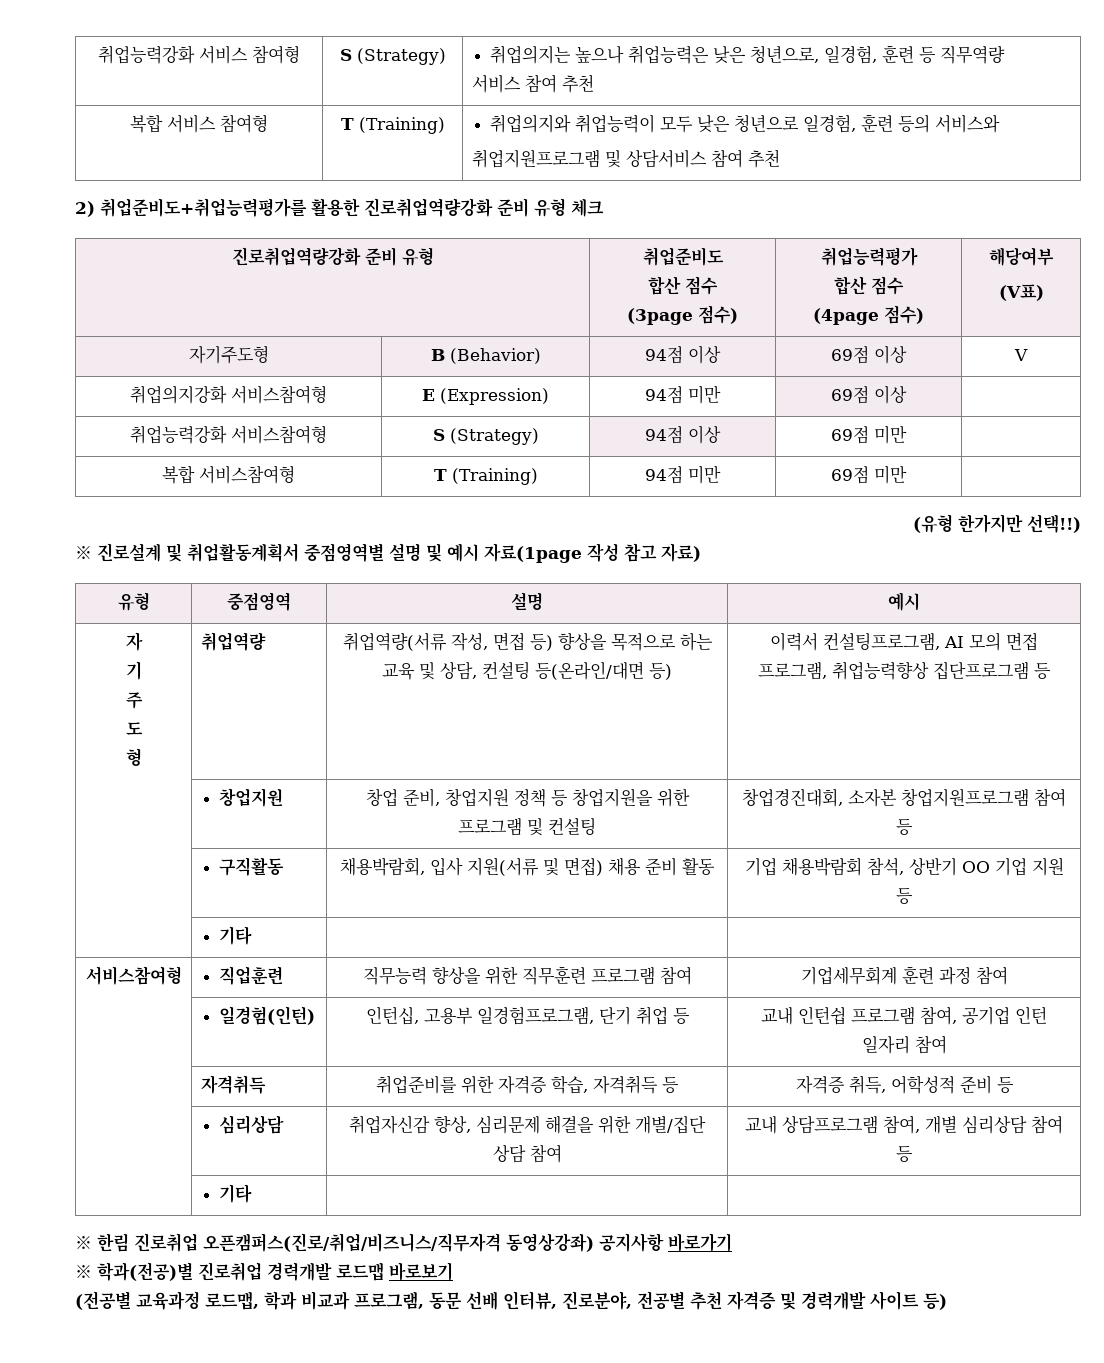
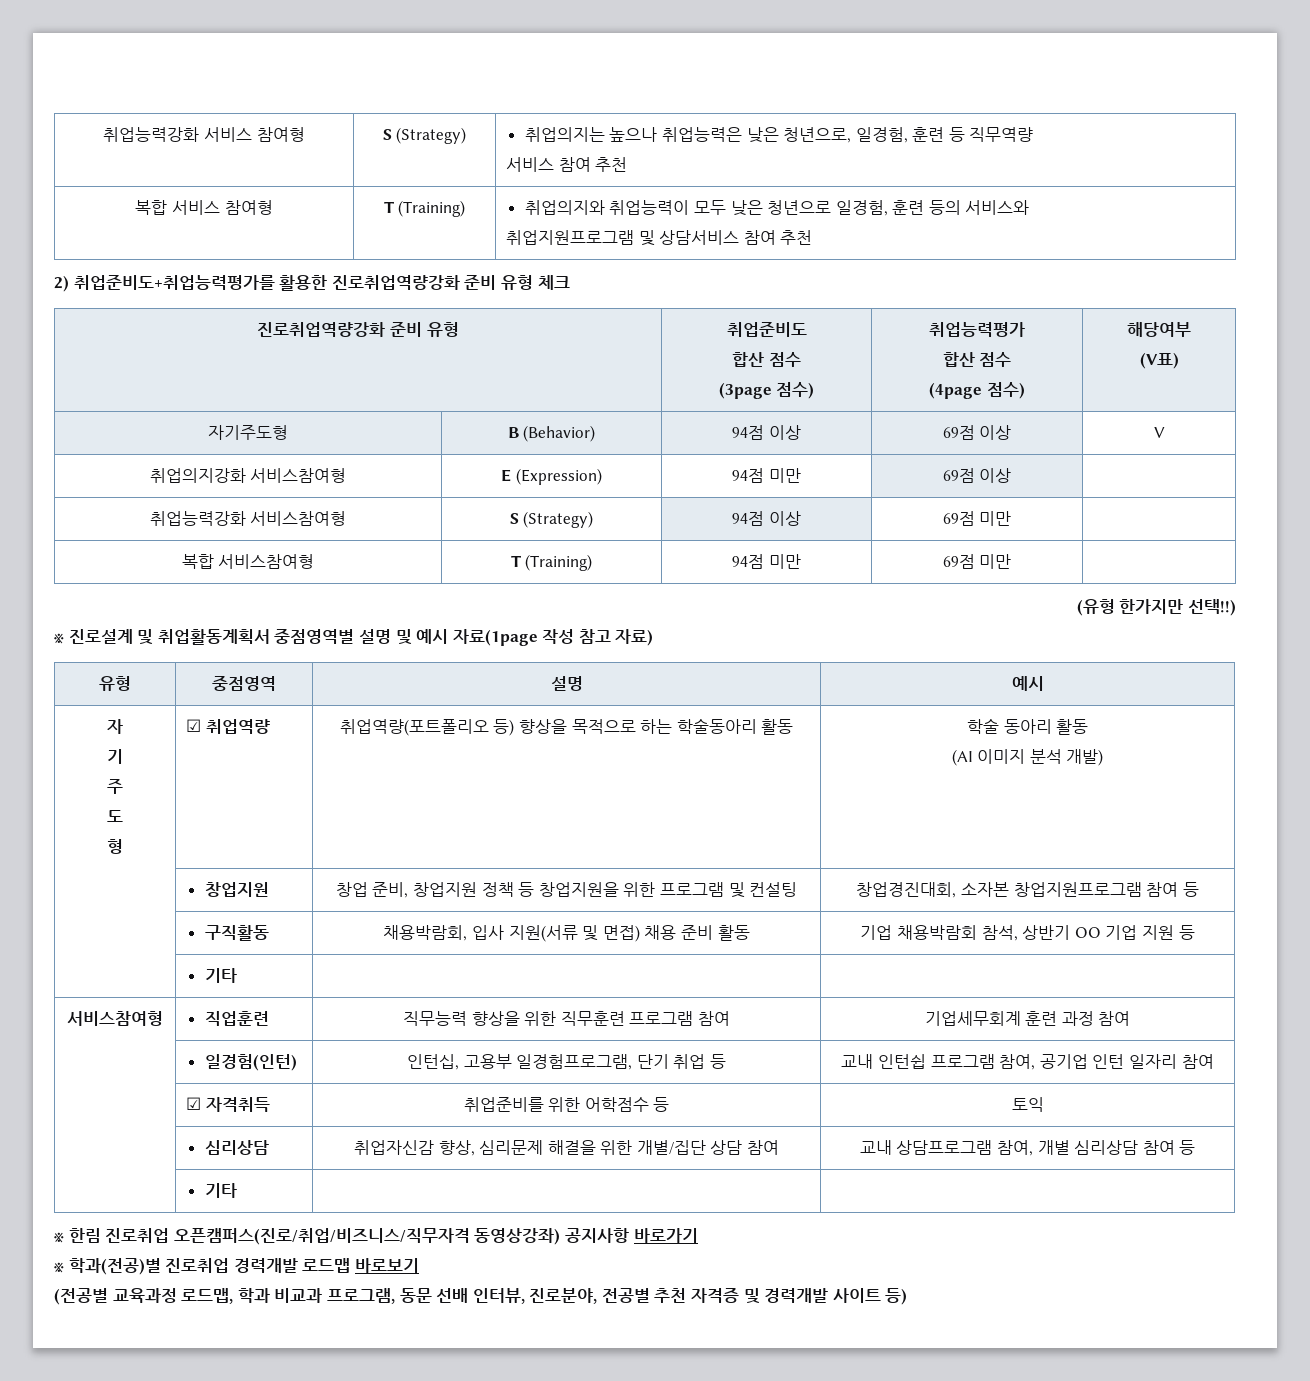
(142, 757) none -> [186,719,202,732] ☑
[342,632,525,651] 취업역량(서류 작성, 면접 -> [339,719,489,736] 취업역량(포트폴리오
[382,661,672,680] [770,632,1038,651] [758,661,1051,680] 교육 및 상담, 컨설팅 등(온라인/대면 등) | 이력서 컨설팅프로그램, AI 모의 면접 프로그램, 취업능력향상 집단프로그램 등 -> [676,718,794,735] [966,718,1089,735] [951,749,1104,766] 학술동아리 활동 | 학술 동아리 활동 // (AI 이미지 분석 개발)
(947, 1044) none -> [186,1097,202,1110] ☑
[498,1075,679,1094] [795,1075,1014,1094] 자격증 학습, 자격취득 등 | 자격증 취득, 어학성적 준비 등 -> [584,1097,670,1112] [1011,1097,1044,1112] 어학점수 등 | 토익

